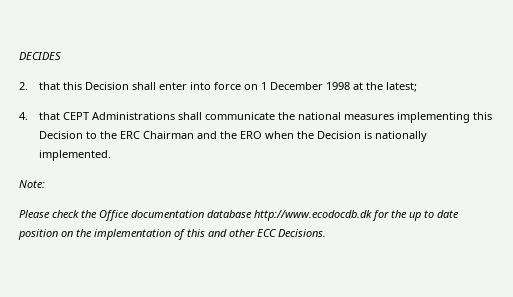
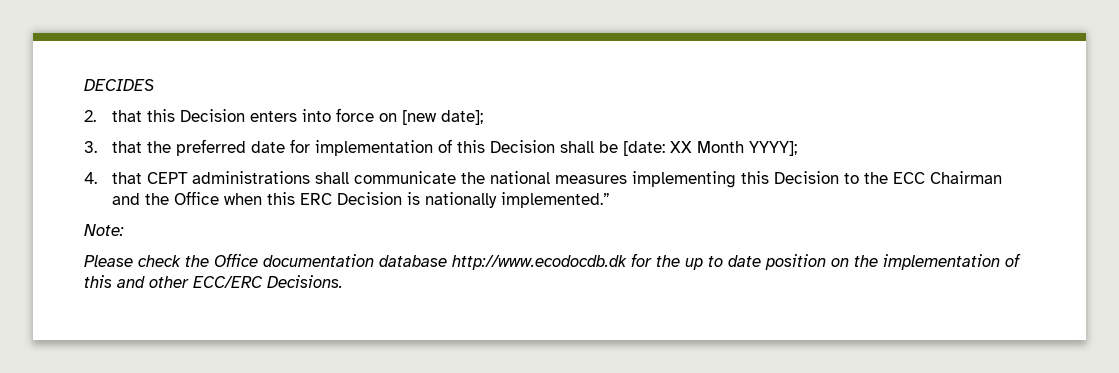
[131,82,187,90] shall enter -> [250,111,298,122] enters
[260,82,417,92] 1 December 1998 at the latest; -> [402,110,484,125] [84,139,798,156] [new date]; // 3. that the preferred date for implementation of this Decision shall be [date: XX Month YYYY];
[91,112,175,120] Administrations -> [192,171,311,184] administrations
[119,131,140,139] ERC -> [893,172,926,184] ECC
[239,131,314,139] ERO when the -> [174,191,333,205] Office when this ERC
[38,150,111,161] implemented. -> [501,192,611,208] implemented.”
[257,229,276,237] ECC -> [193,276,263,288] ECC/ERC

